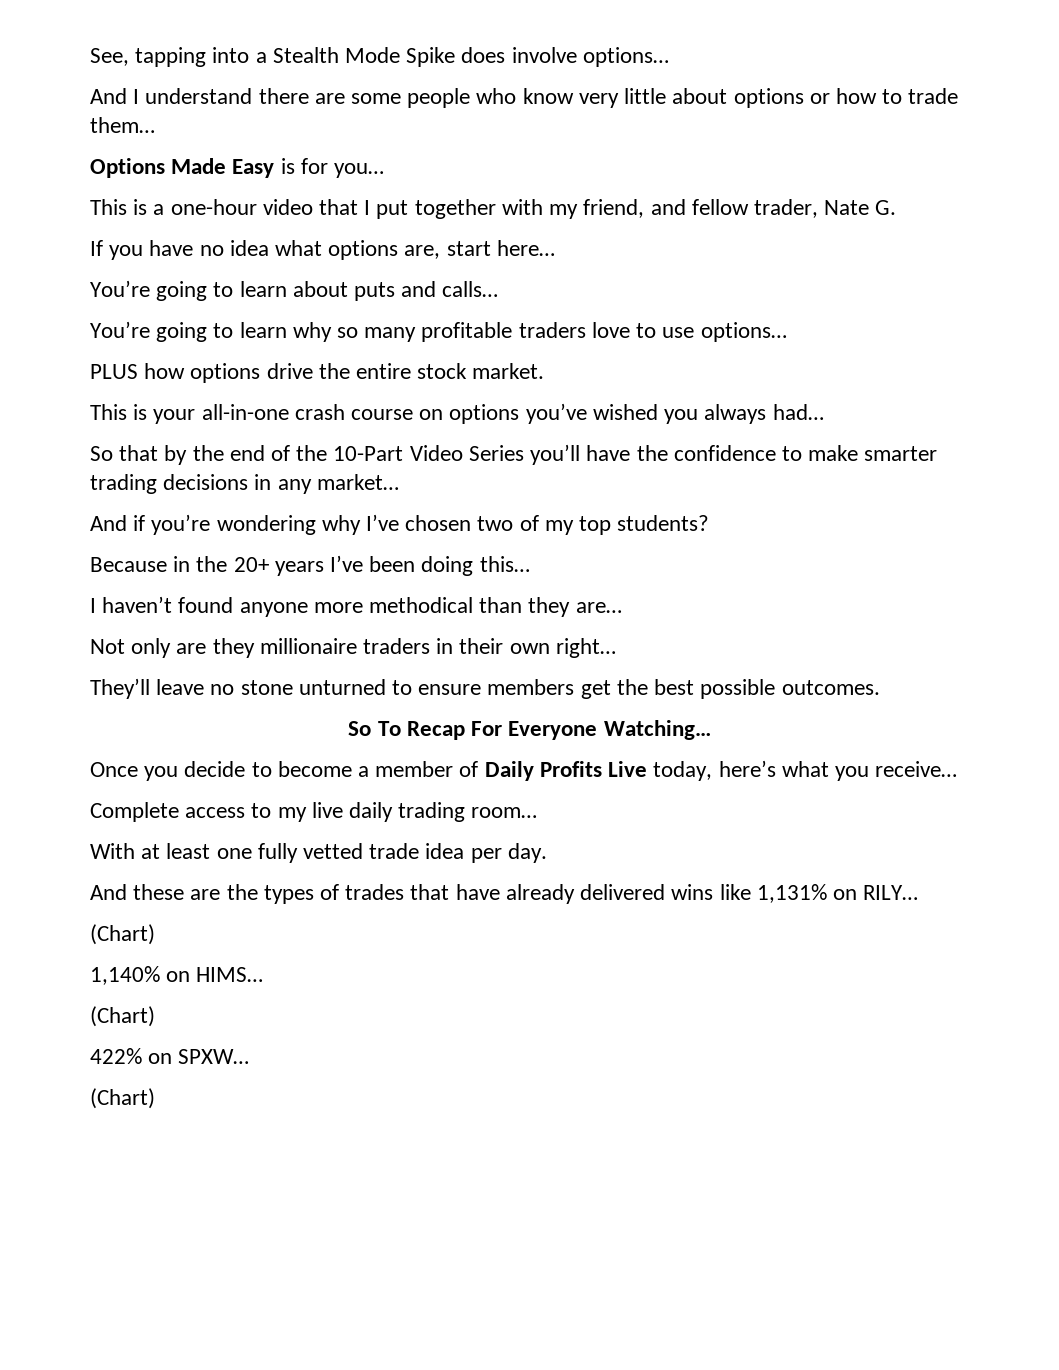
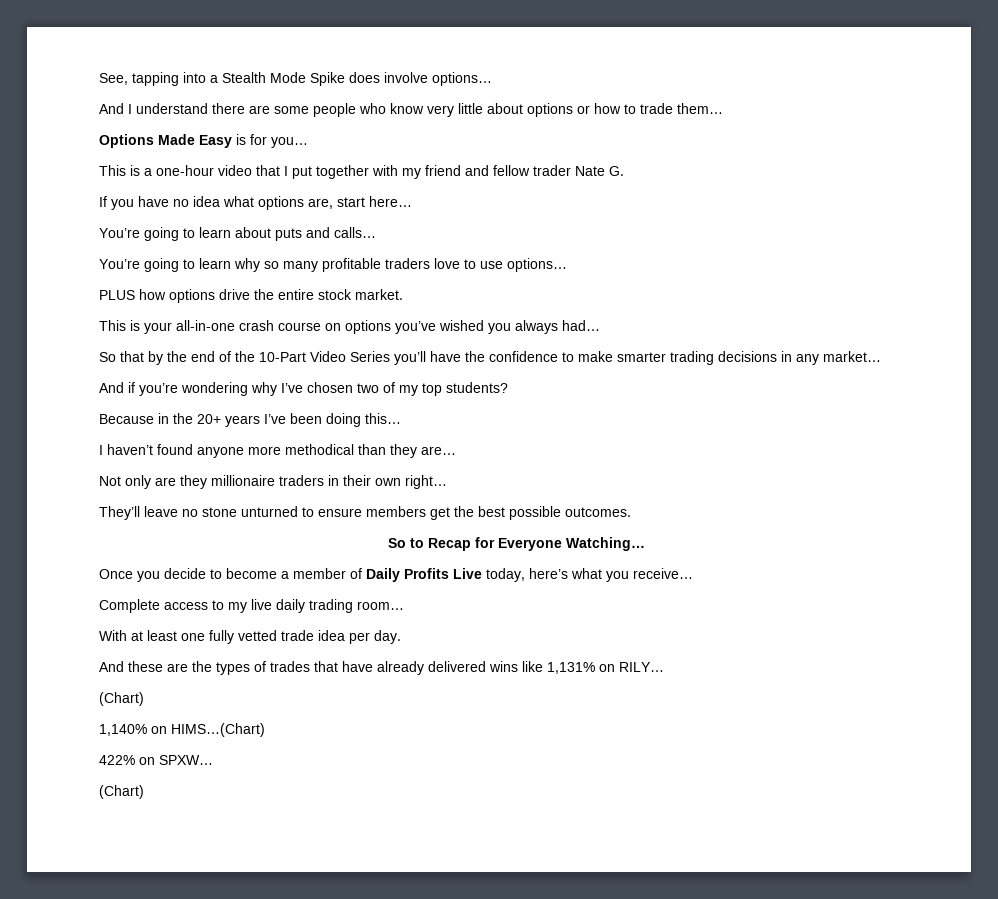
[583,199,645,218] friend, -> [425,165,461,176] friend
[753,199,818,218] trader, -> [533,165,571,176] trader
[377,721,503,740] To Recap For -> [410,537,495,551] to Recap for
[196,967,264,982] [90,1006,155,1027] HIMS… // (Chart) -> [171,723,265,737] HIMS…(Chart)

